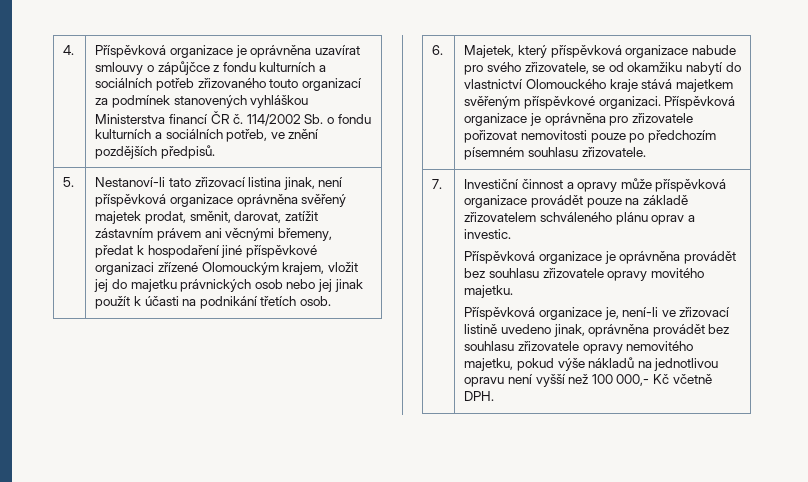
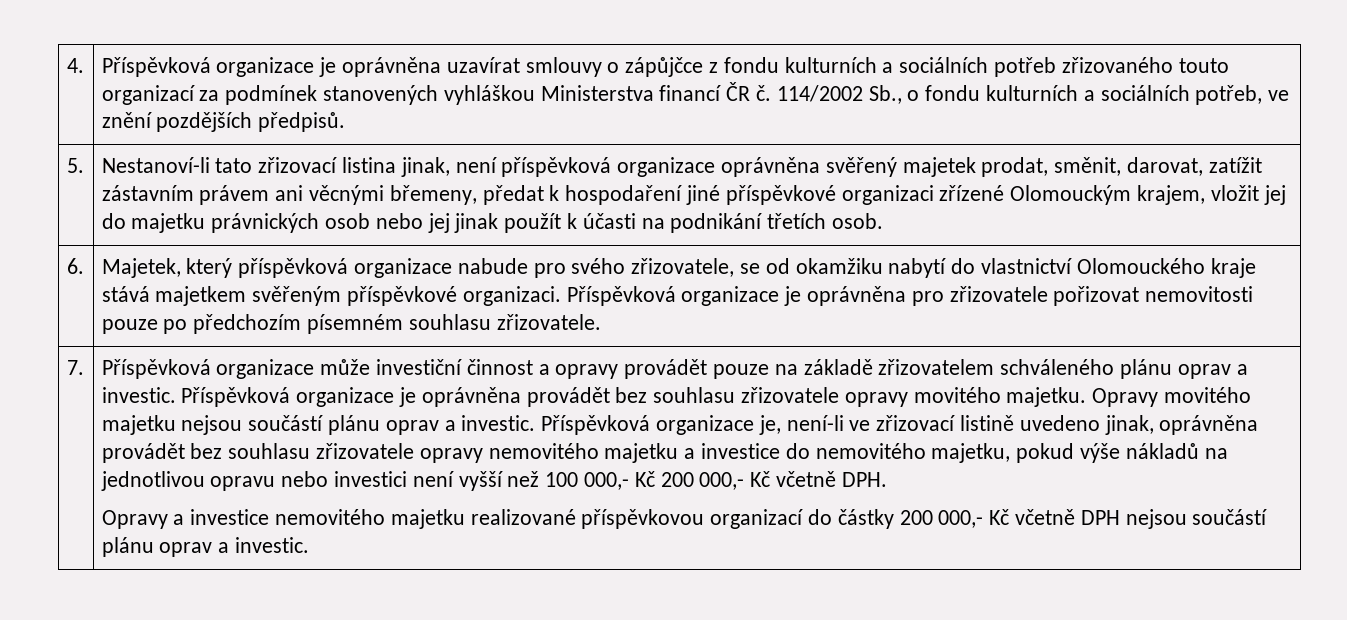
[304,114,324,124] Sb. -> [868,85,902,104] Sb.,
[464,178,727,192] [464,195,528,208] Investiční činnost a opravy může příspěvková organizace -> [101,359,619,379] Příspěvková organizace může investiční činnost a opravy
(512, 234) // -> (176, 395) none
(514, 291) // -> [1092,387,1252,407] [101,415,536,435] Opravy movitého majetku nejsou součástí plánu oprav a investic.
(694, 346) none -> [604,443,926,463] majetku a investice do nemovitého
(505, 382) none -> [281,471,408,487] nebo investici
(670, 379) none -> [660,471,771,490] 200 000,- Kč
(495, 396) none -> [101,509,1268,529] [101,537,310,557] // Opravy a investice nemovitého majetku realizované příspěvkovou organizací do částky 200 000,- Kč včetně DPH nejsou součástí plánu oprav a investic.

